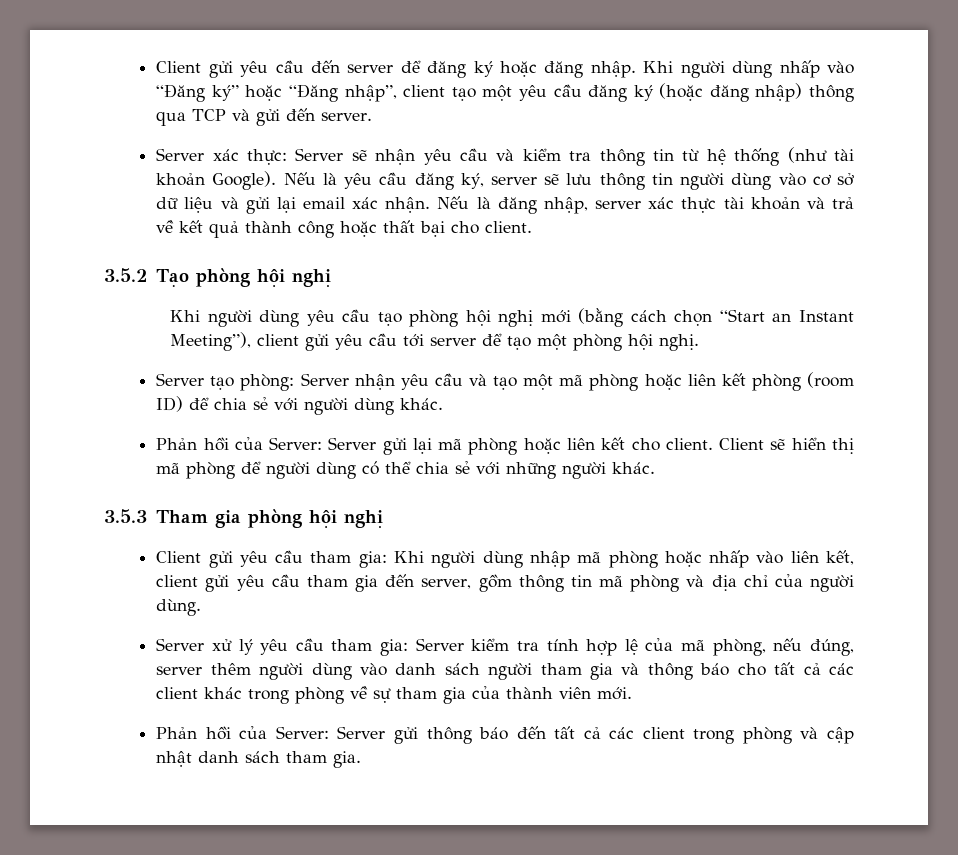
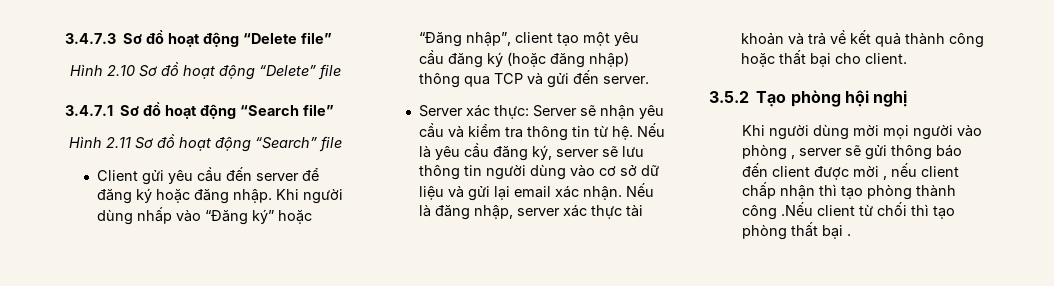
(156, 67) none -> [65,30,332,47] [69,62,341,80] [65,102,334,119] [68,134,342,152] 3.4.7.3 Sơ đồ hoạt động “Delete file” // Hình 2.10 Sơ đồ hoạt động “Delete” file // 3.4.7.1 Sơ đồ hoạt động “Search file” // Hình 2.11 Sơ đồ hoạt động “Search” file //
[706,147,855,166] [156,171,277,190] hệ thống (như tài khoản Google). -> [612,126,634,140] hệ.
[306,308,854,327] [169,332,699,351] [156,372,855,391] [156,396,444,415] [156,437,854,455] [156,461,656,479] [104,509,383,528] [156,550,855,568] [156,574,855,592] [156,599,202,616] [156,638,855,656] [156,662,855,680] [156,686,633,704] [156,726,855,744] [156,751,362,768] yêu cầu tạo phòng hội nghị mới (bằng cách chọn “Start an Instant Meeting”), client gửi yêu cầu tới server để tạo một phòng hội nghị. // Server tạo phòng: Server nhận yêu cầu và tạo một mã phòng hoặc liên kết phòng (room ID) để chia sẻ với người dùng khác. // Phản hồi của Server: Server gửi lại mã phòng hoặc liên kết cho client. Client sẽ hiển thị mã phòng để người dùng có thể chia sẻ với những người khác. // 3.5.3 Tham gia phòng hội nghị // Client gửi yêu cầu tham gia: Khi người dùng nhập mã phòng hoặc nhấp vào liên kết, client gửi yêu cầu tham gia đến server, gồm thông tin mã phòng và địa chỉ của người dùng. // Server xử lý yêu cầu tham gia: Server kiểm tra tính hợp lệ của mã phòng, nếu đúng, server thêm người dùng vào danh sách người tham gia và thông báo cho tất cả các client khác trong phòng về sự tham gia của thành viên mới. // Phản hồi của Server: Server gửi thông báo đến tất cả các client trong phòng và cập nhật danh sách tham gia. -> [852,124,982,140] [741,144,962,160] [741,163,959,180] [741,182,956,200] [741,202,955,220] [741,222,851,240] mời mọi người vào phòng , server sẽ gửi thông báo đến client được mời , nếu client chấp nhận thì tạo phòng thành công .Nếu client từ chối thì tạo phòng thất bại .

